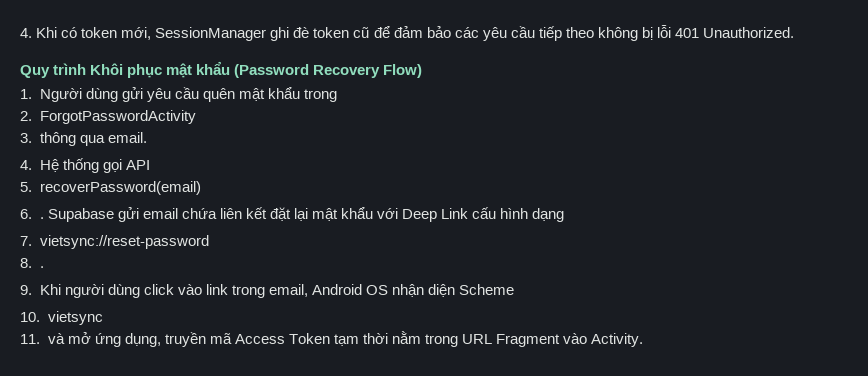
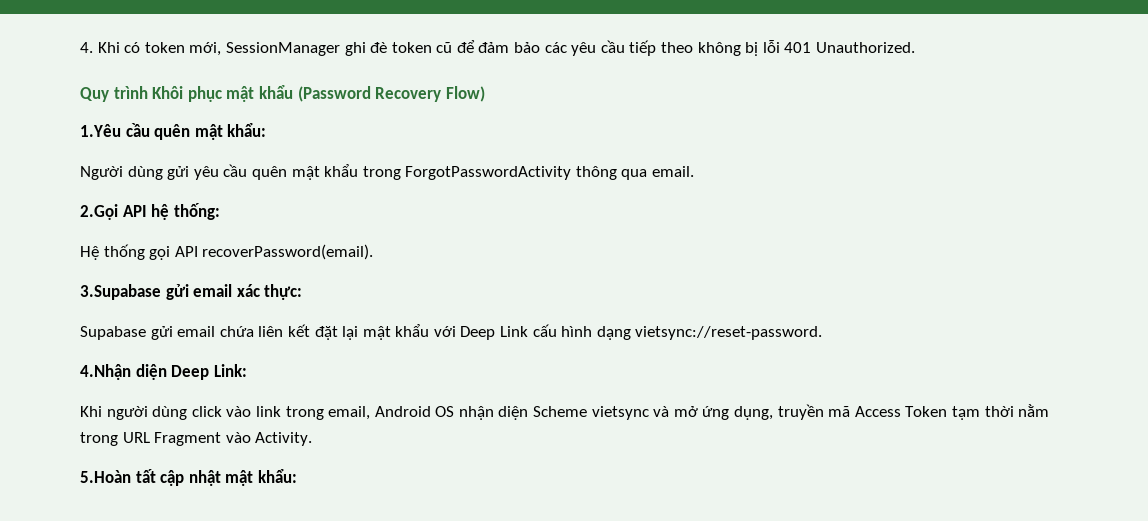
[20,89,32,99] 1. -> [80,123,267,140] 1.Yêu cầu quên mật khẩu: //
[20,111,32,121] // 2. -> (401, 173) none
[20,133,32,143] // 3. -> (572, 173) none
[20,160,32,170] 4. -> [80,203,220,220] 2.Gọi API hệ thống: //
[20,181,201,195] [20,209,44,219] // 5. recoverPassword(email) // 6. . -> [202,244,374,260] [80,284,303,300] recoverPassword(email). // 3.Supabase gửi email xác thực: //
[20,235,209,249] [20,258,44,268] [20,285,32,295] // 7. vietsync://reset-password // 8. . // 9. -> [635,326,823,340] [80,364,247,380] vietsync://reset-password. // 4.Nhận diện Deep Link: //
[20,312,40,322] // 10. -> (588, 411) none
[20,334,40,344] // 11. -> (649, 413) none
(644, 340) none -> [80,469,297,486] // 5.Hoàn tất cập nhật mật khẩu:

